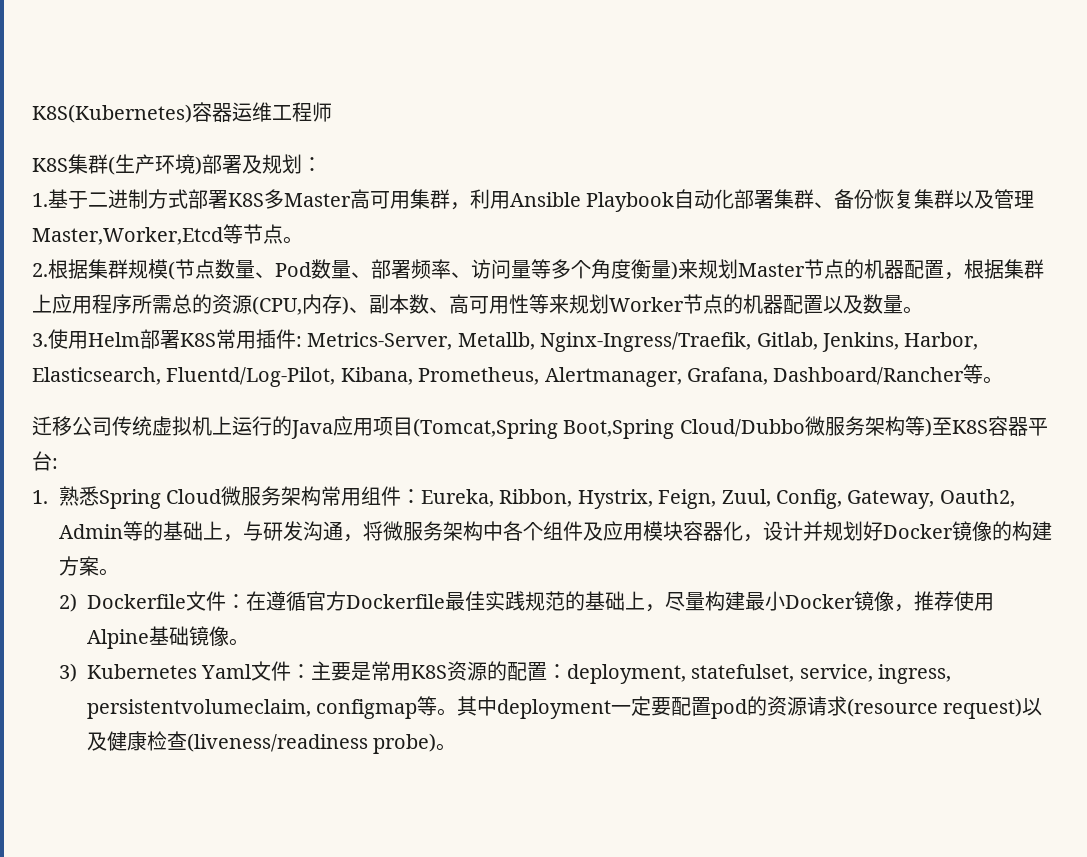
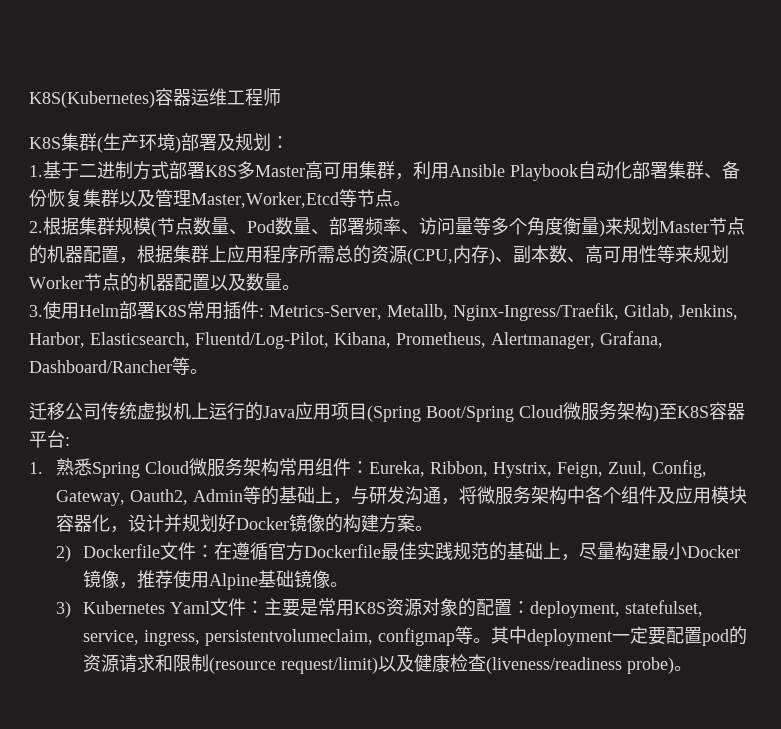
[413,416,925,439] (Tomcat,Spring Boot,Spring Cloud/Dubbo微服务架构等 -> [367,402,653,422] (Spring Boot/Spring Cloud微服务架构
(487, 671) none -> [422,598,459,616] 对象
[846,698,1023,719] (resource request) -> [155,654,379,674] 和限制(resource request/limit)

